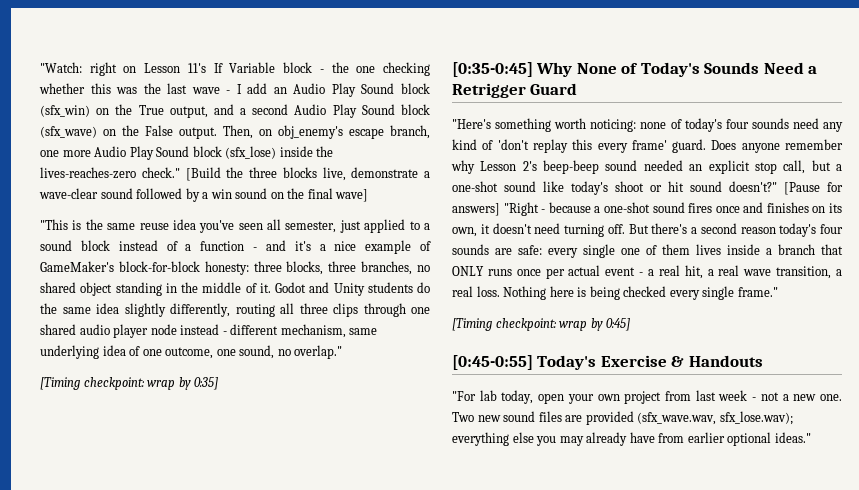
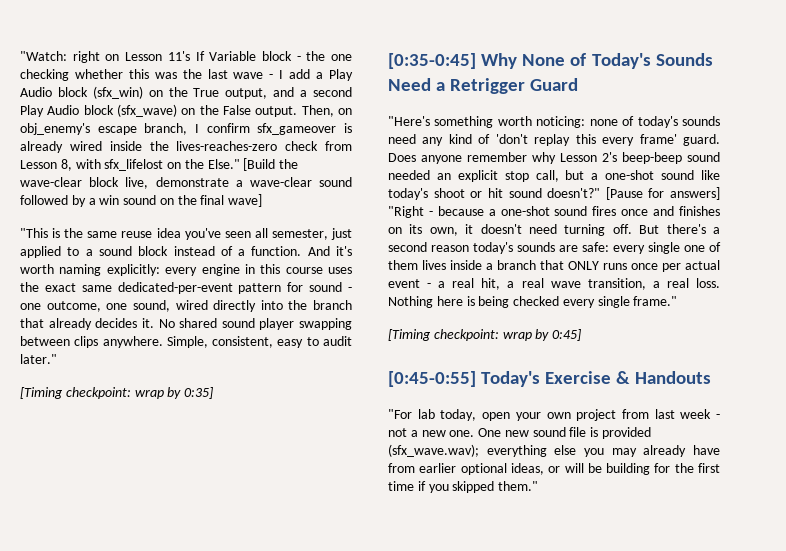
[273,83,395,97] an Audio Play Sound -> [316,69,354,81] [20,87,52,97] a Play Audio
[294,104,395,118] Audio Play Sound -> [20,105,80,117] Play Audio
[40,146,334,160] [40,167,317,181] one more Audio Play Sound block (sfx_lose) inside the lives-reaches-zero check." [Build the three blocks -> [195,123,352,135] [20,141,352,153] [20,158,299,171] [20,177,120,187] I confirm sfx_gameover is already wired inside the lives-reaches-zero check from Lesson 8, with sfx_lifelost on the Else." [Build the wave-clear block
[200,240,431,254] [40,261,430,275] [40,282,430,296] [40,303,430,317] [40,324,378,338] [40,345,343,359] function - and it's a nice example of GameMaker's block-for-block honesty: three blocks, three branches, no shared object standing in the middle of it. Godot and Unity students do the same idea slightly differently, routing all three clips through one shared audio player node instead - different mechanism, same underlying idea of one outcome, one sound, no overlap." -> [251,246,353,256] [20,264,352,276] [20,282,352,294] [20,300,352,312] [20,318,352,330] [20,336,352,348] [20,354,57,364] function. And it's worth naming explicitly: every engine in this course uses the exact same dedicated-per-event pattern for sound - one outcome, one sound, wired directly into the branch that already decides it. No shared sound player swapping between clips anywhere. Simple, consistent, easy to audit later."
[725,119,749,129] four -> (678, 122) none
[820,224,843,234] four -> (513, 248) none
[452,412,474,422] Two -> [478,428,502,437] One
[538,411,793,425] files are provided (sfx_wave.wav, sfx_lose.wav); -> [569,427,652,439] [388,444,479,457] file is provided (sfx_wave.wav);
[774,432,811,443] ideas." -> [510,463,720,475] [388,481,539,493] ideas, or will be building for the first time if you skipped them."

